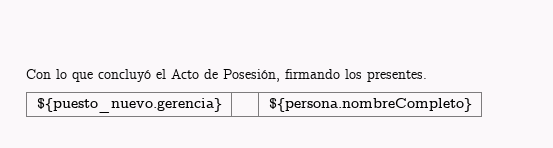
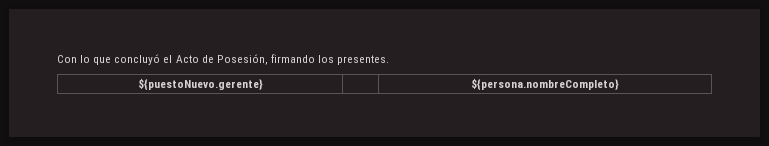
[36,98,222,113] ${puesto_nuevo.gerencia} -> [137,78,263,90] ${puestoNuevo.gerente}

